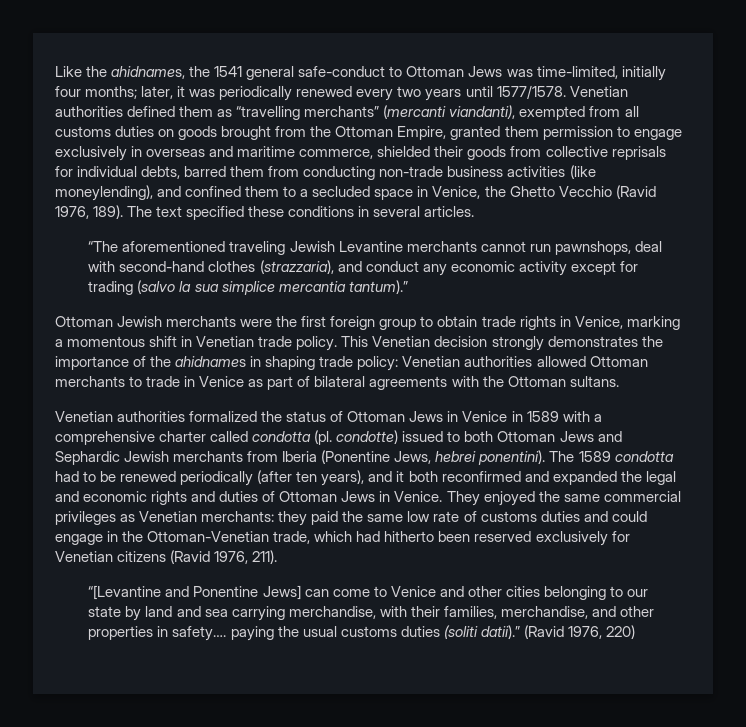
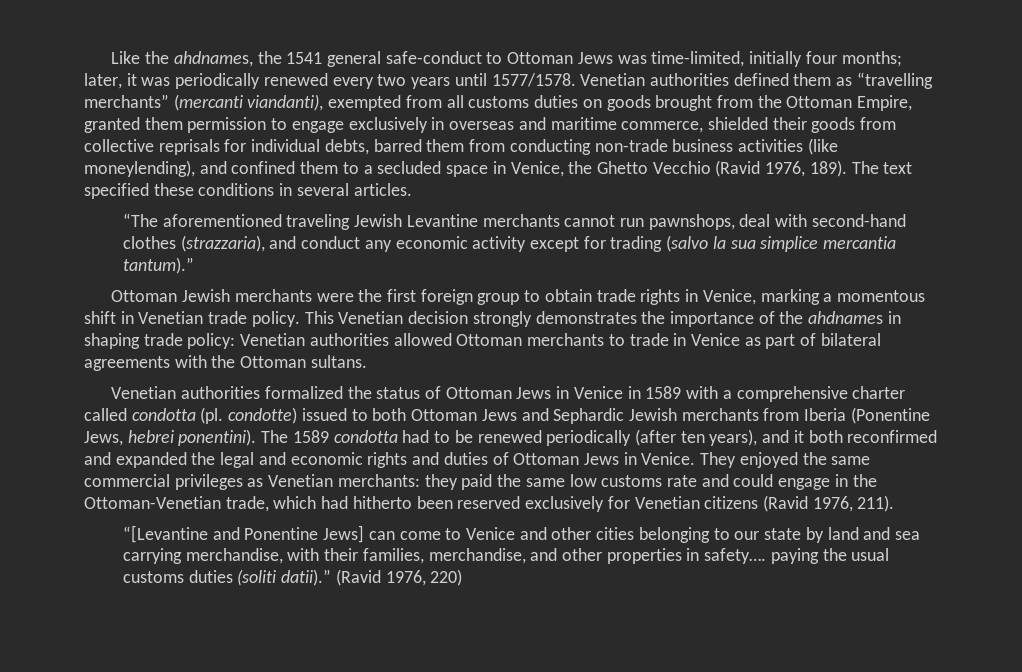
[111,66,186,79] ahidnames, -> [173,51,253,67] ahdnames,
[175,356,247,367] ahidnames -> [808,311,884,324] ahdnames
[433,511,580,522] rate of customs duties -> [601,475,697,487] customs rate

